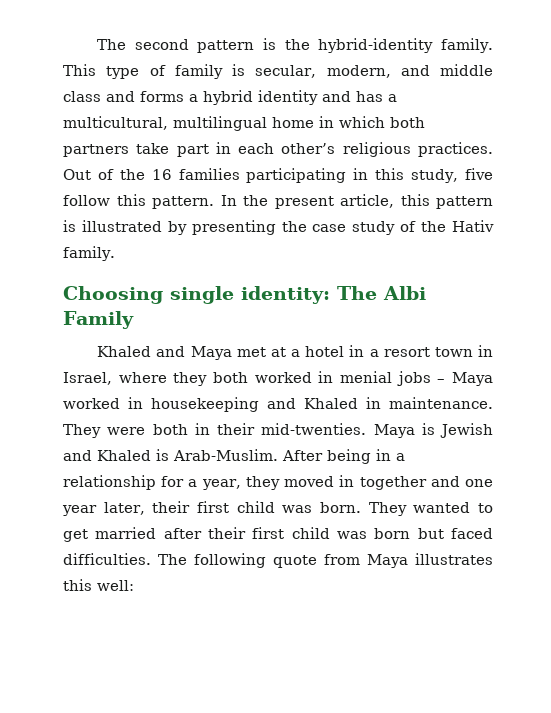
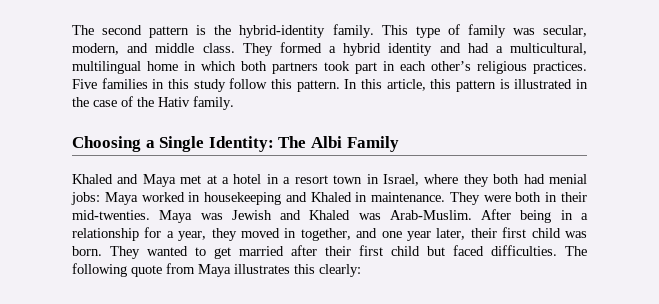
[232,64,246,76] is -> [512,28,535,35] was
[63,91,184,102] class and forms -> [202,42,322,56] class. They formed
[356,91,383,102] has -> [467,43,489,53] had
[136,143,170,154] take -> [324,61,350,71] took
[63,168,493,183] Out of the 16 families participating in this study, five -> [72,78,226,92] Five families in this study
[243,195,334,209] the present -> [361,79,382,89] this
[167,220,276,235] by presenting -> [576,79,589,89] in
[352,221,396,235] study -> (117, 103) none
[170,286,330,304] single identity: -> [145,136,274,152] a Single Identity:
[254,371,446,386] worked in menial jobs – -> [523,174,588,184] [71,192,100,205] had menial jobs:
[421,423,435,435] is -> [200,213,223,220] was
[156,449,169,461] is -> [358,213,381,220] was
[359,476,427,490] together -> [300,228,351,241] together,
[337,528,411,539] was born -> (420, 251) none
[97,580,134,591] well: -> [319,264,361,277] clearly:

